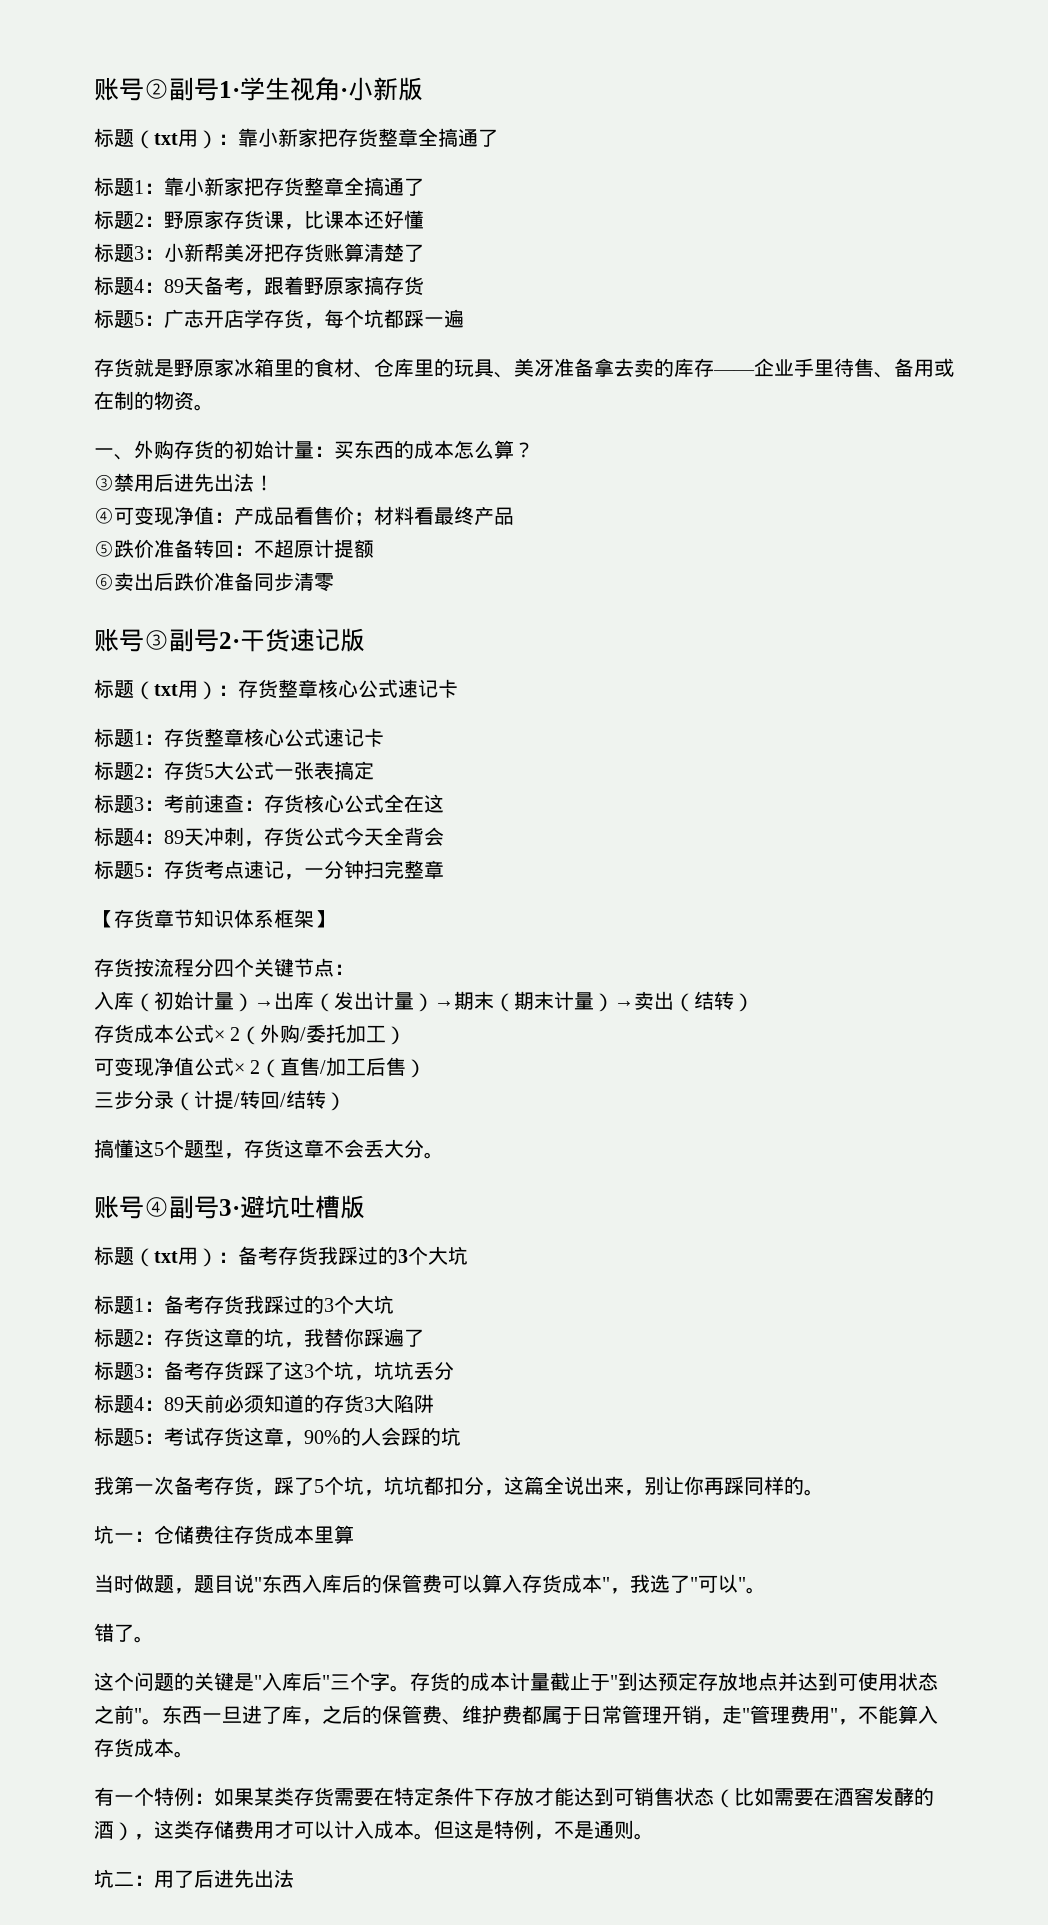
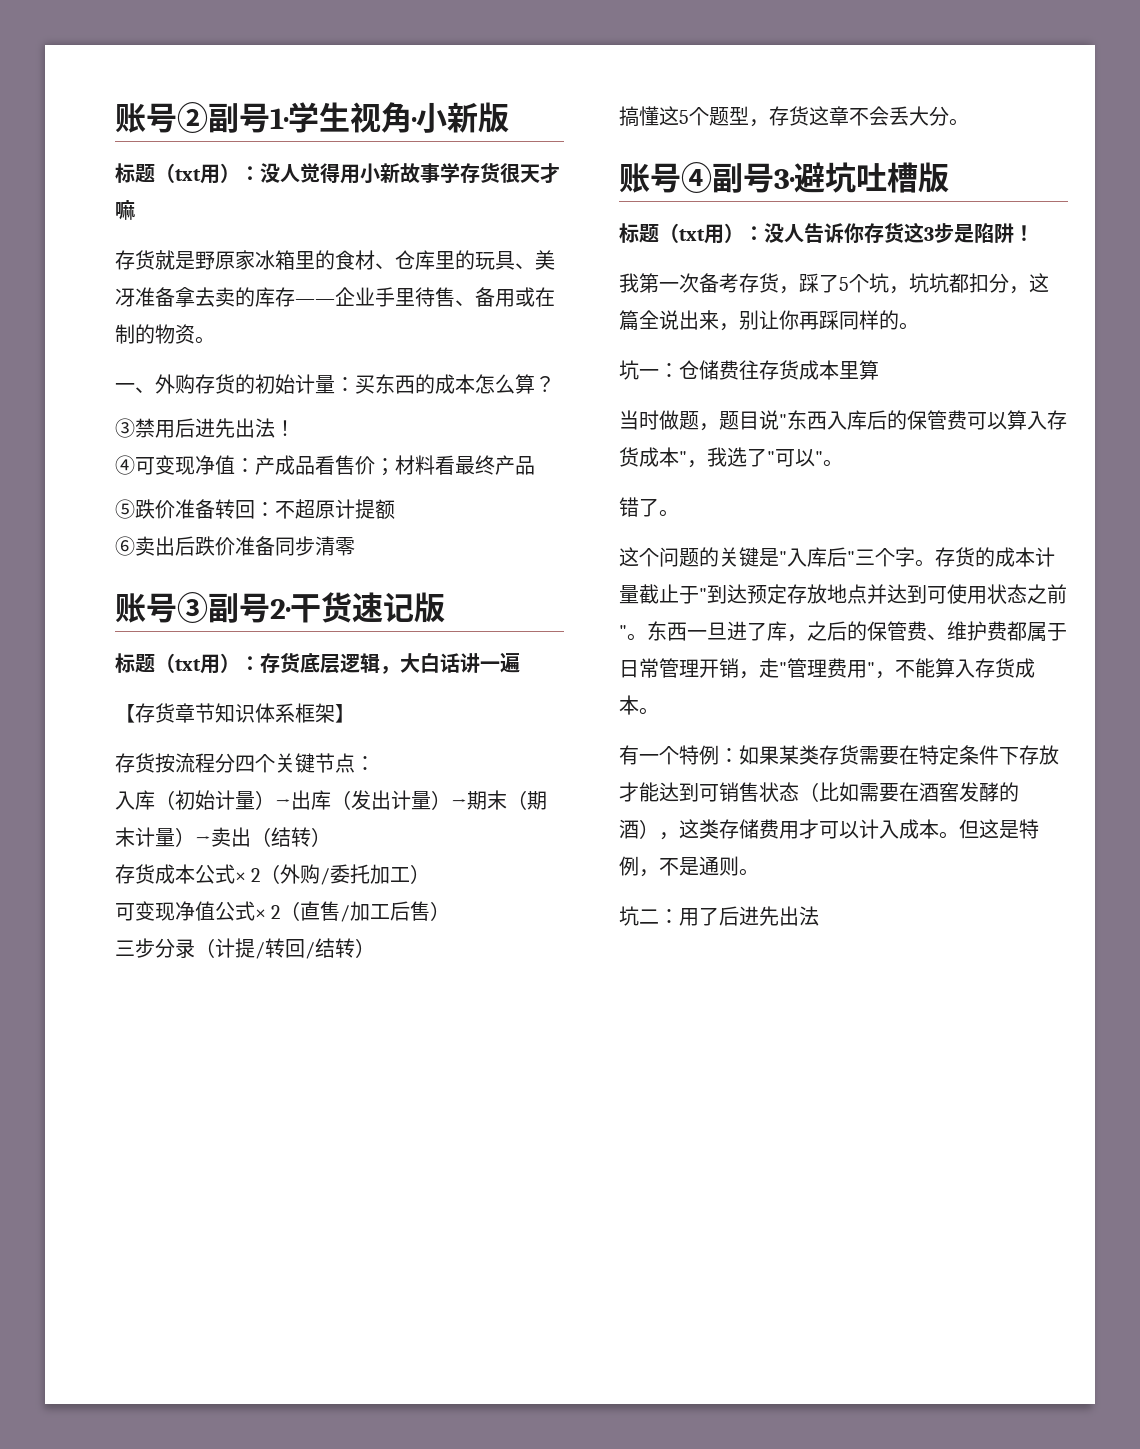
[238,128,498,148] [94,177,424,197] [94,210,424,230] [94,243,424,263] [94,276,424,296] [94,309,464,329] 靠小新家把存货整章全搞通了 // 标题1：靠小新家把存货整章全搞通了 // 标题2：野原家存货课，比课本还好懂 // 标题3：小新帮美冴把存货账算清楚了 // 标题4：89天备考，跟着野原家搞存货 // 标题5：广志开店学存货，每个坑都踩一遍 -> [260,162,560,184] [115,200,135,220] 没人觉得用小新故事学存货很天才嘛
[278,679,458,698] [94,728,384,748] [94,761,374,781] [94,794,444,814] [94,827,444,847] [94,860,444,880] 整章核心公式速记卡 // 标题1：存货整章核心公式速记卡 // 标题2：存货5大公式一张表搞定 // 标题3：考前速查：存货核心公式全在这 // 标题4：89天冲刺，存货公式今天全背会 // 标题5：存货考点速记，一分钟扫完整章 -> [300,653,520,674] 底层逻辑，大白话讲一遍
[238,1246,468,1266] [94,1295,394,1315] [94,1328,424,1348] [94,1361,454,1381] [94,1394,434,1414] [94,1427,461,1447] 备考存货我踩过的3个大坑 // 标题1：备考存货我踩过的3个大坑 // 标题2：存货这章的坑，我替你踩遍了 // 标题3：备考存货踩了这3个坑，坑坑丢分 // 标题4：89天前必须知道的存货3大陷阱 // 标题5：考试存货这章，90%的人会踩的坑 -> [764,222,1034,243] 没人告诉你存货这3步是陷阱！

